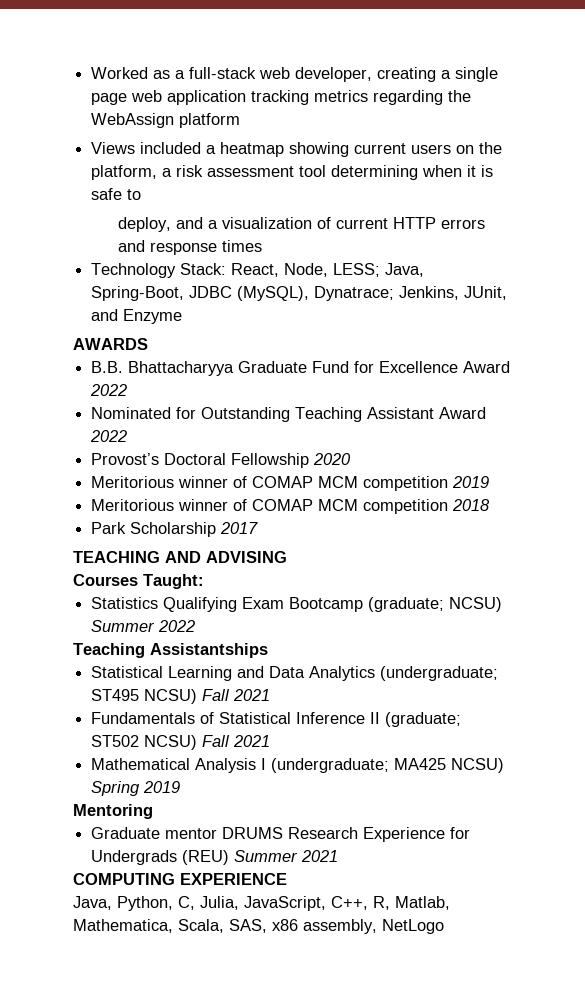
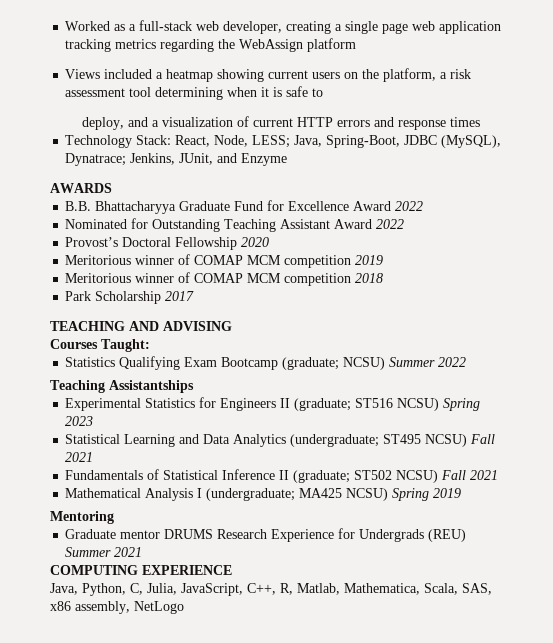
(268, 650) none -> [65,397,481,411] [65,416,94,426] // Experimental Statistics for Engineers II (graduate; ST516 NCSU) Spring 2023

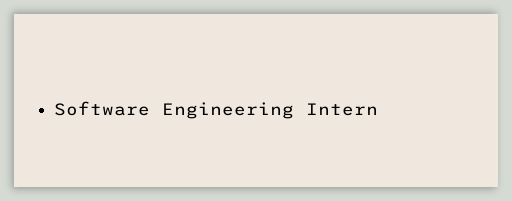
[65,20,502,34] [65,38,357,52] [65,68,472,82] [65,86,324,100] [81,116,480,130] [65,135,502,148] [65,153,288,166] [50,183,112,193] [65,200,424,214] [65,218,405,232] [65,237,270,250] [65,254,384,268] [65,272,384,286] [65,291,195,304] [50,321,232,331] [50,339,150,352] [65,356,467,370] [50,380,194,393] [65,397,481,411] [65,416,94,426] [65,434,496,447] [65,452,94,462] [65,469,499,483] [65,488,462,501] [50,511,114,524] [65,528,467,542] [65,547,143,557] [50,565,232,575] [50,583,492,596] [50,601,184,614] Worked as a full-stack web developer, creating a single page web application tracking metrics regarding the WebAssign platform // Views included a heatmap showing current users on the platform, a risk assessment tool determining when it is safe to // deploy, and a visualization of current HTTP errors and response times // Technology Stack: React, Node, LESS; Java, Spring-Boot, JDBC (MySQL), Dynatrace; Jenkins, JUnit, and Enzyme // AWARDS // B.B. Bhattacharyya Graduate Fund for Excellence Award 2022 // Nominated for Outstanding Teaching Assistant Award 2022 // Provost’s Doctoral Fellowship 2020 // Meritorious winner of COMAP MCM competition 2019 // Meritorious winner of COMAP MCM competition 2018 // Park Scholarship 2017 // TEACHING AND ADVISING // Courses Taught: // Statistics Qualifying Exam Bootcamp (graduate; NCSU) Summer 2022 // Teaching Assistantships // Experimental Statistics for Engineers II (graduate; ST516 NCSU) Spring 2023 // Statistical Learning and Data Analytics (undergraduate; ST495 NCSU) Fall 2021 // Fundamentals of Statistical Inference II (graduate; ST502 NCSU) Fall 2021 // Mathematical Analysis I (undergraduate; MA425 NCSU) Spring 2019 // Mentoring // Graduate mentor DRUMS Research Experience for Undergrads (REU) Summer 2021 // COMPUTING EXPERIENCE // Java, Python, C, Julia, JavaScript, C++, R, Matlab, Mathematica, Scala, SAS, x86 assembly, NetLogo -> [54,101,379,119] Software Engineering Intern

